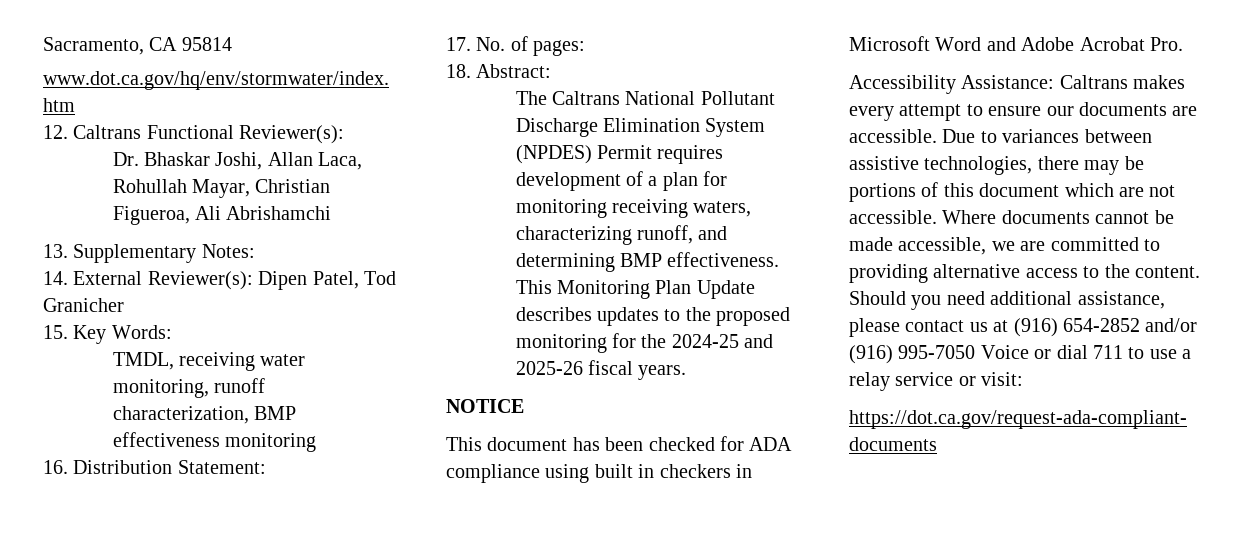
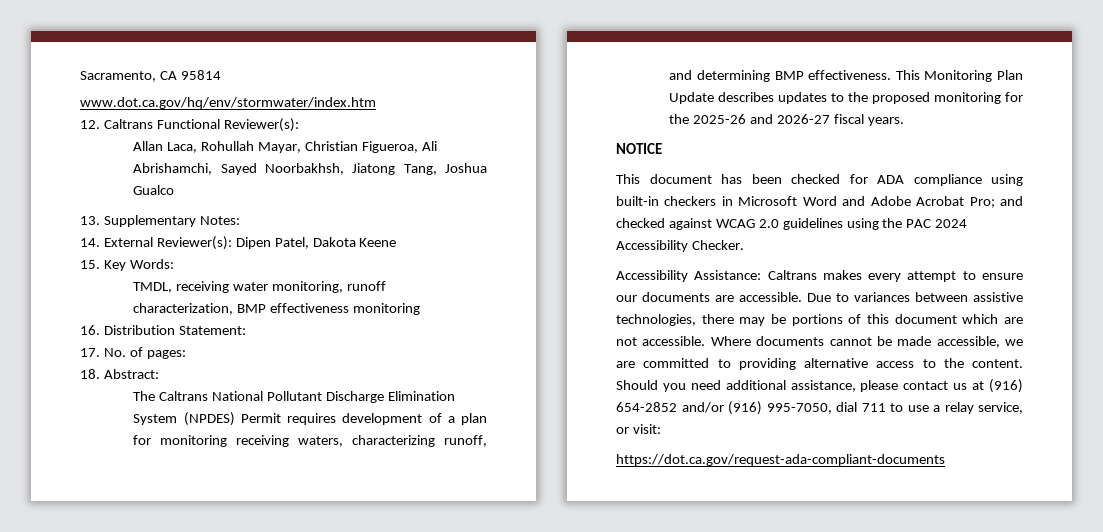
[112,152,263,170] Dr. Bhaskar Joshi, -> (299, 125) none
[226,206,332,220] Abrishamchi -> [133,163,487,175] [133,185,175,195] Abrishamchi, Sayed Noorbakhsh, Jiatong Tang, Joshua Gualco
[364,271,396,285] [43,298,124,312] Tod Granicher -> [312,237,397,247] Dakota Keene
[671,334,774,348] [515,361,583,375] 2024-25 and 2025-26 -> [693,114,831,124] 2025-26 and 2026-27
[594,464,655,478] built in -> [616,196,659,206] built-in
[1150,37,1183,51] Pro. -> [969,196,1023,208] [616,218,968,230] [616,240,744,252] Pro; and checked against WCAG 2.0 guidelines using the PAC 2024 Accessibility Checker.
[898,345,1052,359] 995-7050 Voice or -> [766,403,832,414] 995-7050,
[895,372,954,386] service -> [978,402,1023,414] service,

